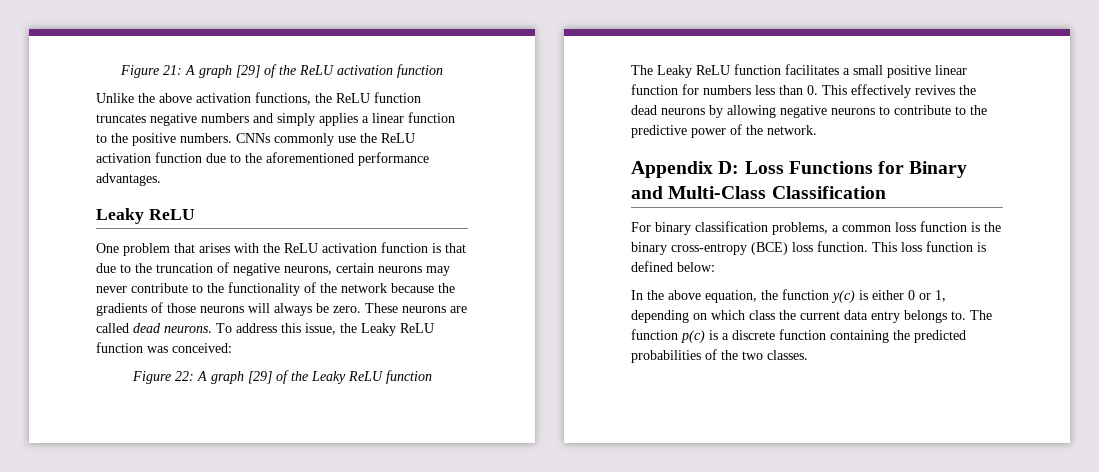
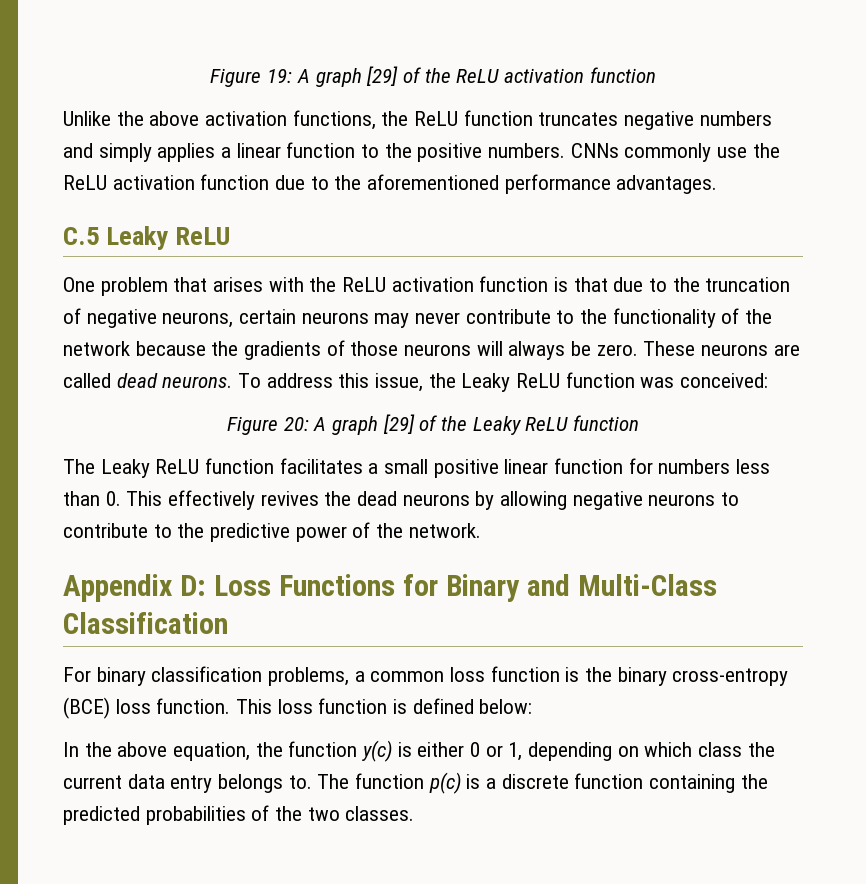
[120,65,182,78] Figure 21: -> [210,68,293,87] Figure 19:
(161, 179) none -> [63,227,99,245] C.5
[174,371,194,381] 22: -> [283,417,309,431] 20:

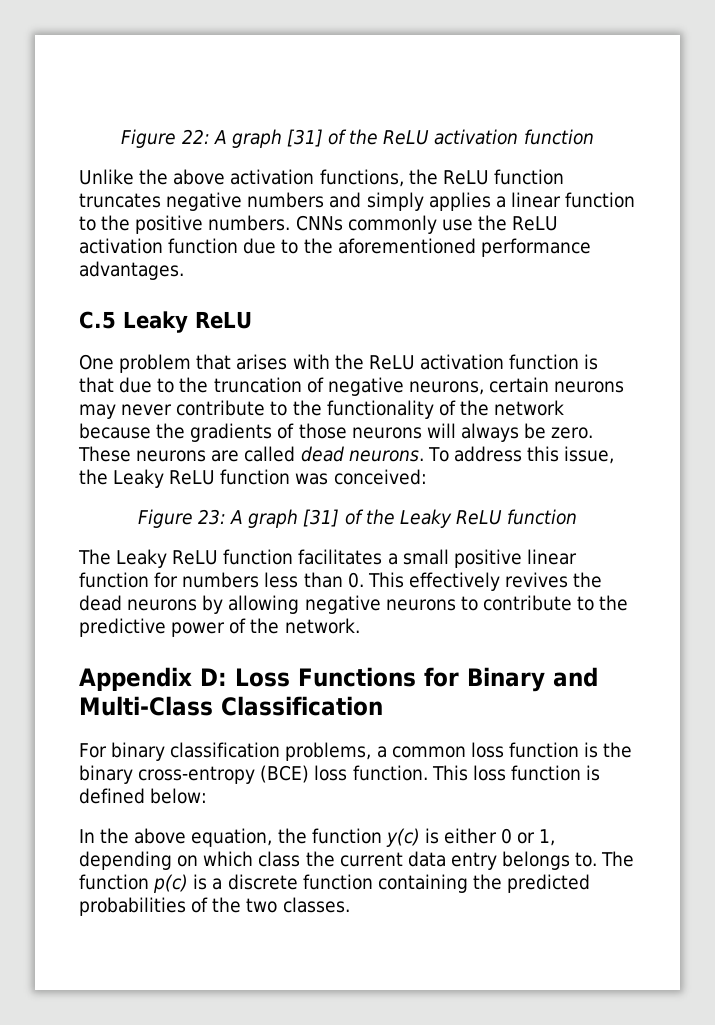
[210,66,399,87] Figure 19: A graph [29] -> [121,129,323,148] Figure 22: A graph [31]
[283,414,415,435] 20: A graph [29] -> [198,509,340,528] 23: A graph [31]

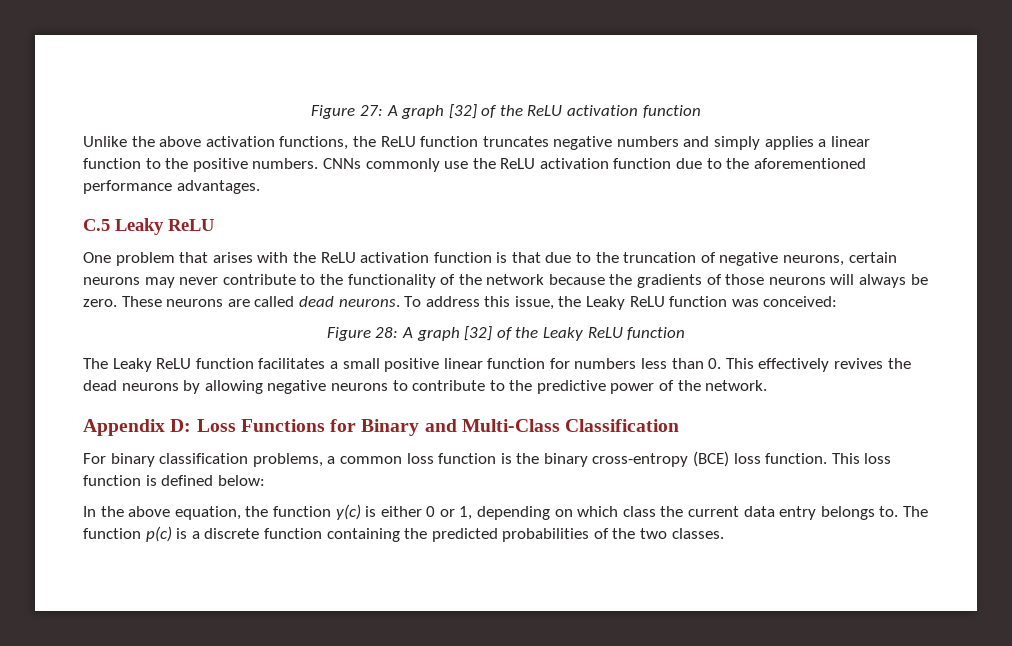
[121,129,323,148] Figure 22: A graph [31] -> [311,104,477,119] Figure 27: A graph [32]
[198,509,340,528] 23: A graph [31] -> [375,326,493,341] 28: A graph [32]

